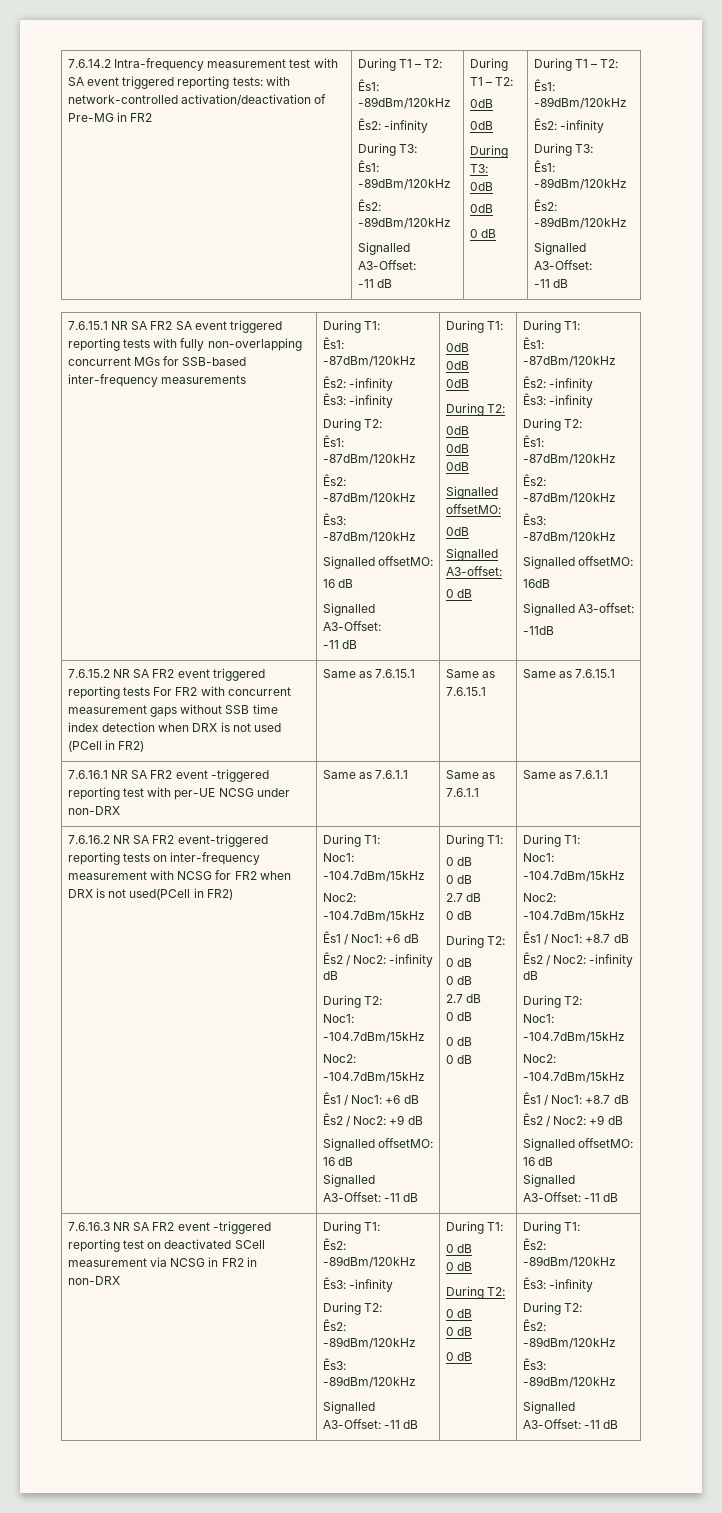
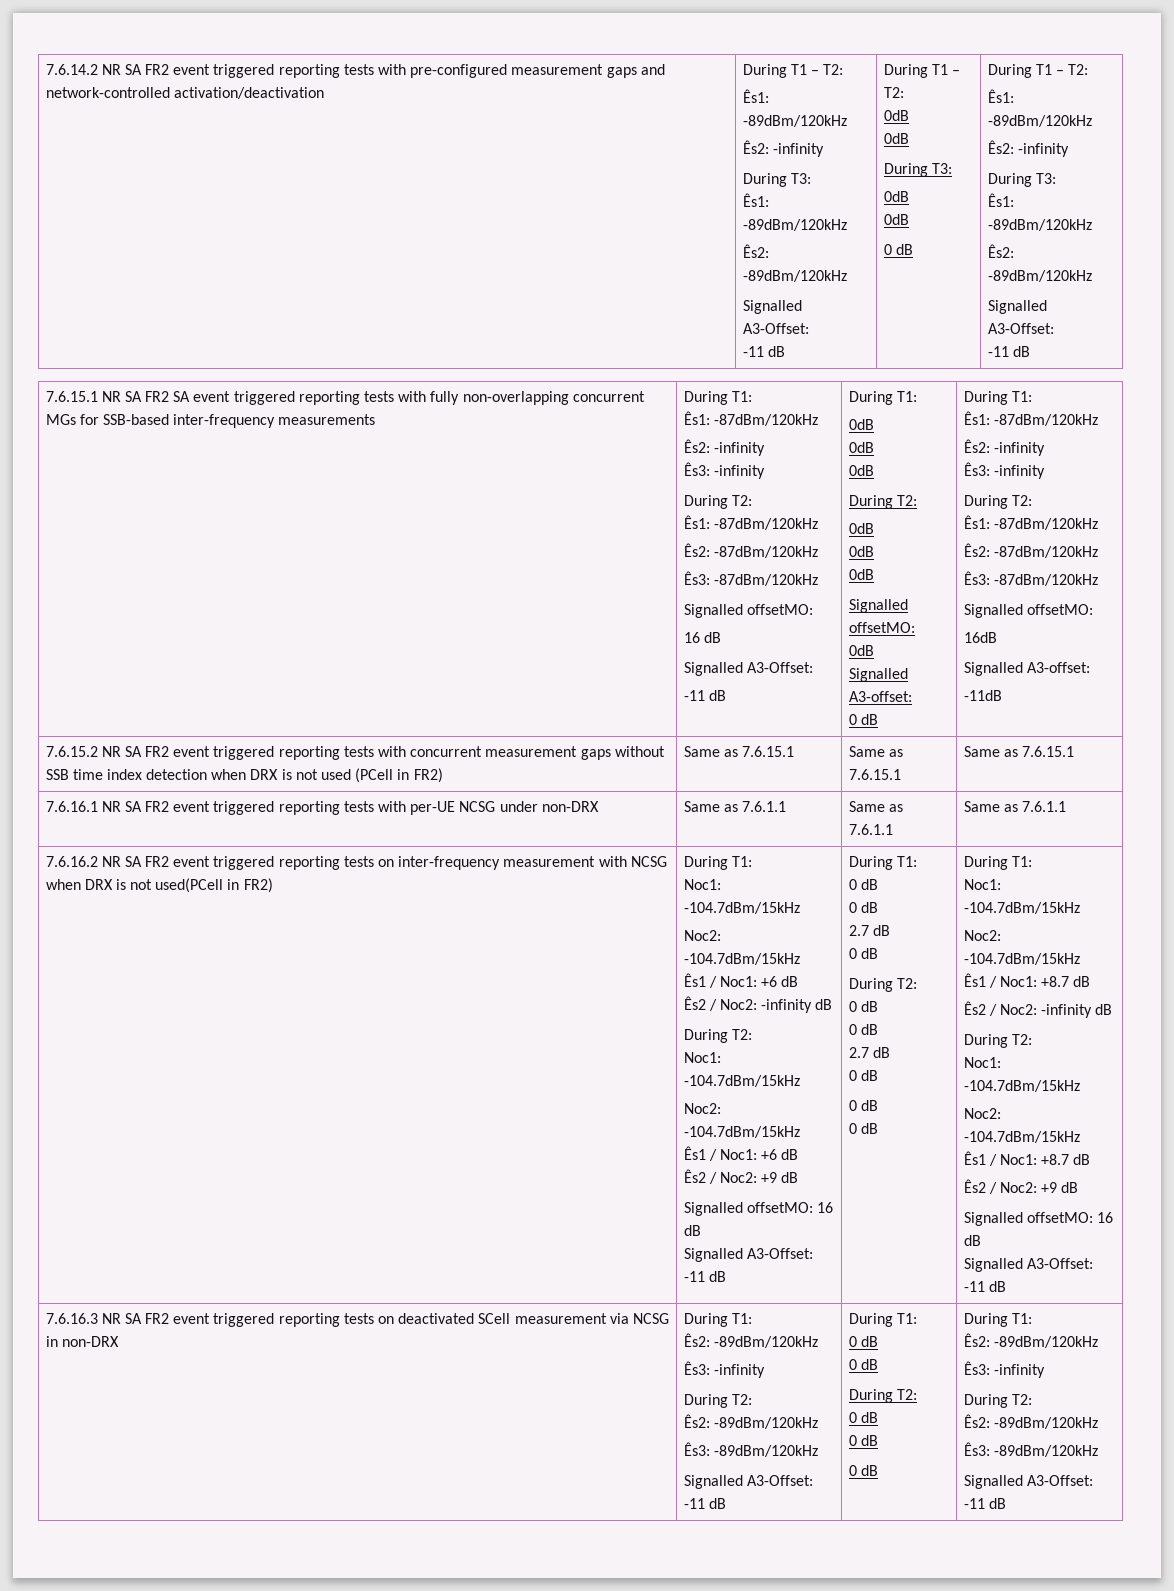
[113,58,338,71] [67,76,290,89] [67,94,327,106] [67,112,153,122] Intra-frequency measurement test with SA event triggered reporting tests: with network-controlled activation/deactivation of Pre-MG in FR2 -> [101,64,665,78] [45,87,324,99] NR SA FR2 event triggered reporting tests with pre-configured measurement gaps and network-controlled activation/deactivation
[153,687,198,696] For FR2 -> (374, 751) none
[210,769,269,782] [67,787,144,800] -triggered reporting test -> [213,801,374,815] triggered reporting tests
[177,834,268,847] event-triggered -> [173,856,275,870] event triggered
[215,870,257,880] for FR2 -> (667, 861) none
[212,1221,271,1234] [67,1239,144,1252] -triggered reporting test -> [213,1313,374,1327] triggered reporting tests
[221,1257,257,1267] FR2 in -> (58, 1341) none

